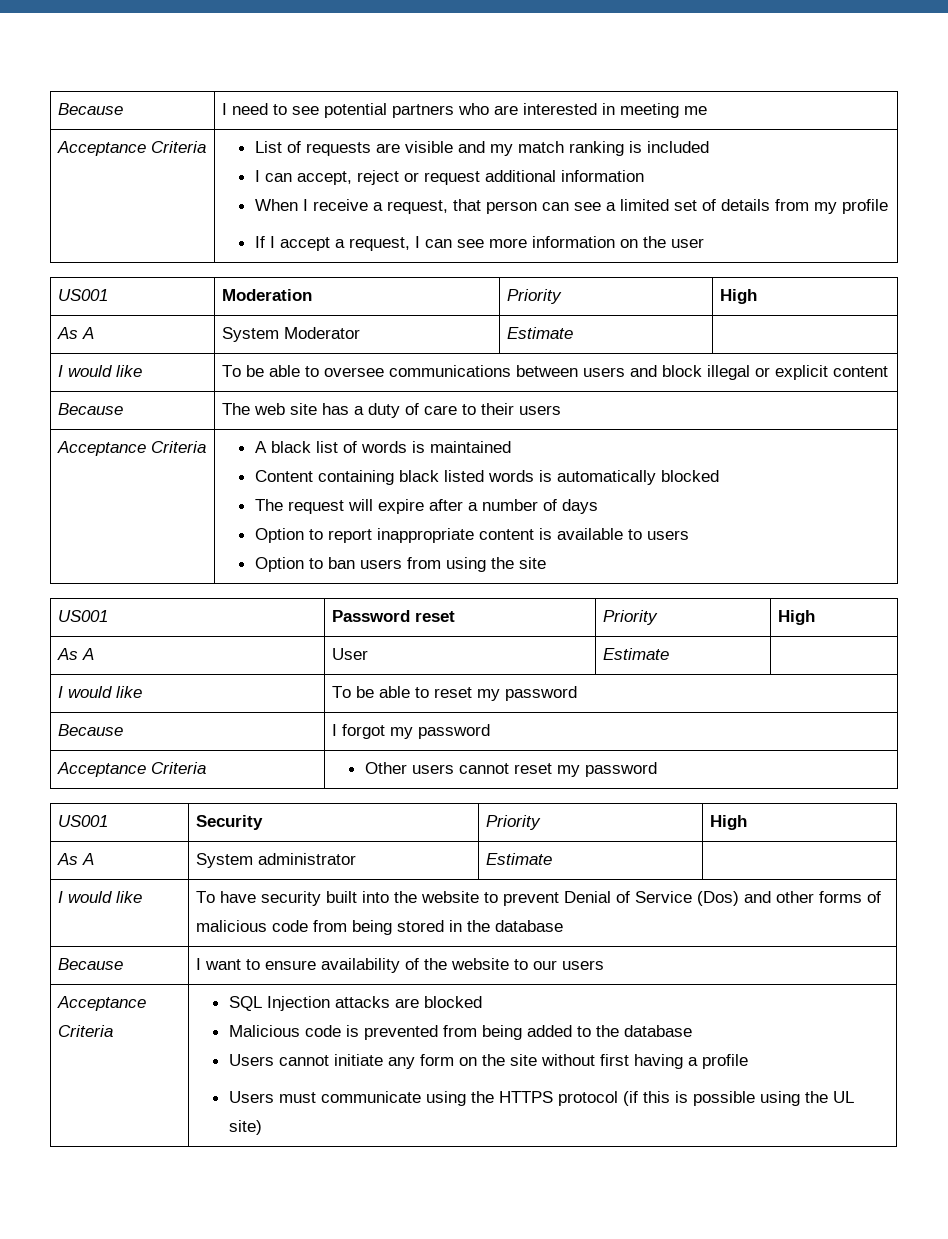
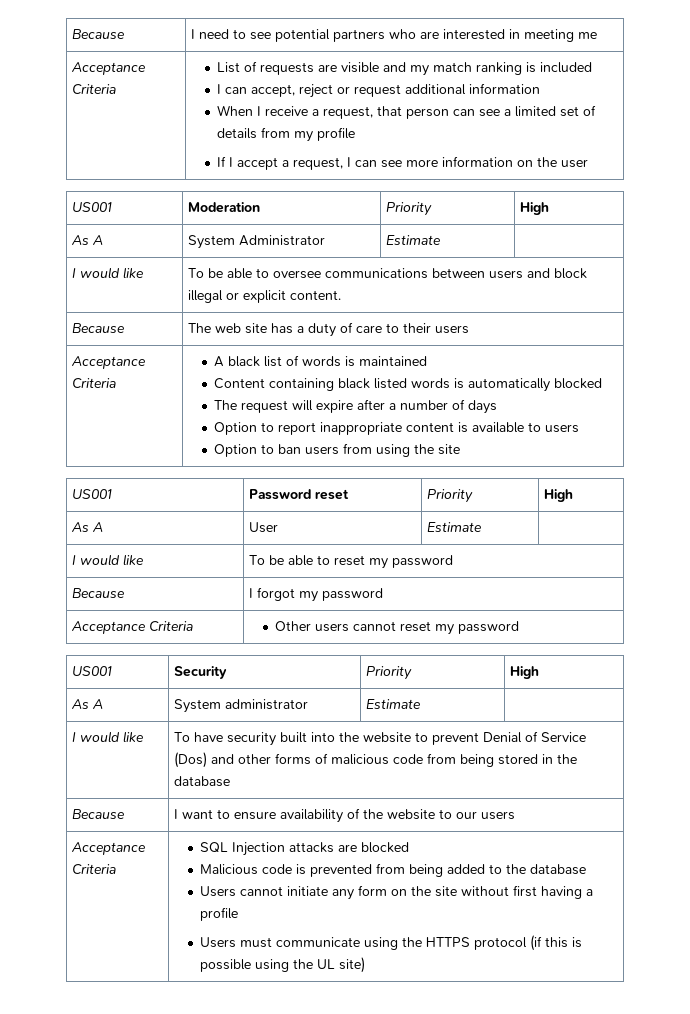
[284,327,361,339] Moderator -> [238,235,325,246] Administrator
[833,366,889,377] content -> [289,290,341,300] content.

